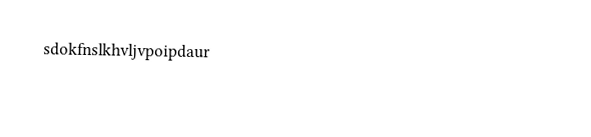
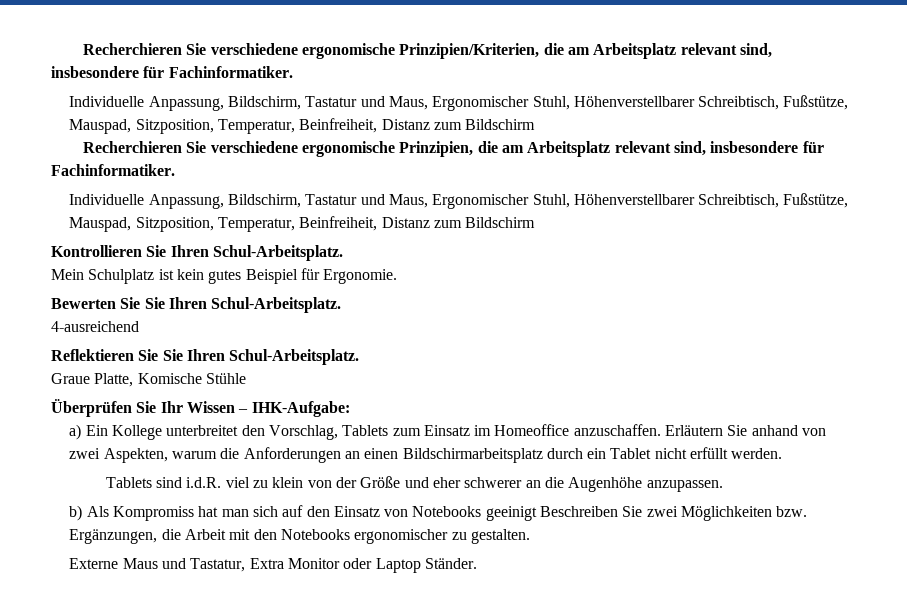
[43,42,211,62] sdokfnslkhvljvpoipdaur -> [83,43,772,59] [51,66,293,78] [69,95,849,111] [69,118,536,134] [83,141,824,157] [51,164,175,176] [69,193,849,209] [69,216,536,232] [51,245,343,261] [51,268,398,284] [51,297,342,313] [51,321,139,332] [51,349,360,365] [51,373,246,387] [51,399,350,417] [69,424,827,440] [69,447,783,463] [105,476,723,492] [69,505,808,521] [69,529,530,544] [69,558,477,573] Recherchieren Sie verschiedene ergonomische Prinzipien/Kriterien, die am Arbeitsplatz relevant sind, insbesondere für Fachinformatiker. // Individuelle Anpassung, Bildschirm, Tastatur und Maus, Ergonomischer Stuhl, Höhenverstellbarer Schreibtisch, Fußstütze, Mauspad, Sitzposition, Temperatur, Beinfreiheit, Distanz zum Bildschirm // Recherchieren Sie verschiedene ergonomische Prinzipien, die am Arbeitsplatz relevant sind, insbesondere für Fachinformatiker. // Individuelle Anpassung, Bildschirm, Tastatur und Maus, Ergonomischer Stuhl, Höhenverstellbarer Schreibtisch, Fußstütze, Mauspad, Sitzposition, Temperatur, Beinfreiheit, Distanz zum Bildschirm // Kontrollieren Sie Ihren Schul-Arbeitsplatz. // Mein Schulplatz ist kein gutes Beispiel für Ergonomie. // Bewerten Sie Sie Ihren Schul-Arbeitsplatz. // 4-ausreichend // Reflektieren Sie Sie Ihren Schul-Arbeitsplatz. // Graue Platte, Komische Stühle // Überprüfen Sie Ihr Wissen – IHK-Aufgabe: // a) Ein Kollege unterbreitet den Vorschlag, Tablets zum Einsatz im Homeoffice anzuschaffen. Erläutern Sie anhand von zwei Aspekten, warum die Anforderungen an einen Bildschirmarbeitsplatz durch ein Tablet nicht erfüllt werden. // Tablets sind i.d.R. viel zu klein von der Größe und eher schwerer an die Augenhöhe anzupassen. // b) Als Kompromiss hat man sich auf den Einsatz von Notebooks geeinigt Beschreiben Sie zwei Möglichkeiten bzw. Ergänzungen, die Arbeit mit den Notebooks ergonomischer zu gestalten. // Externe Maus und Tastatur, Extra Monitor oder Laptop Ständer.

